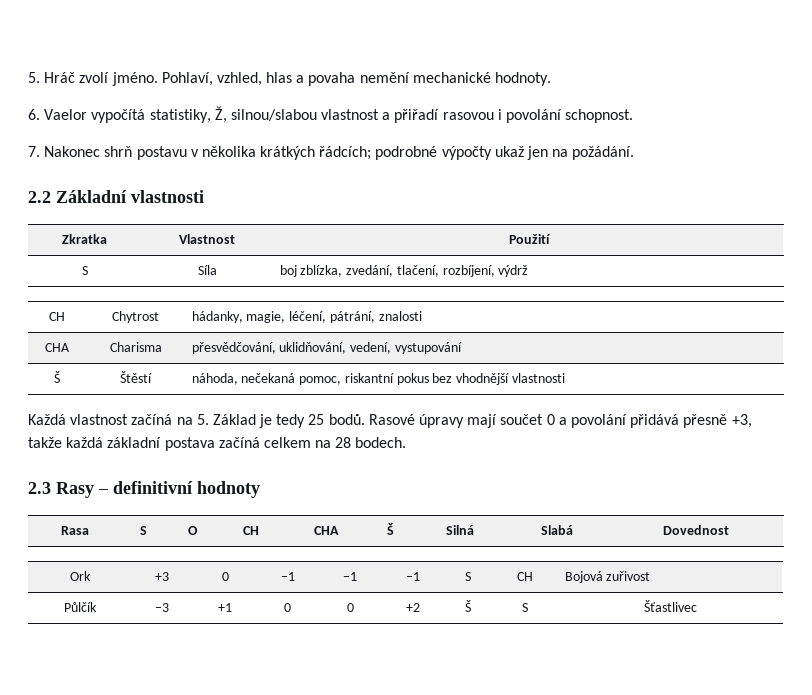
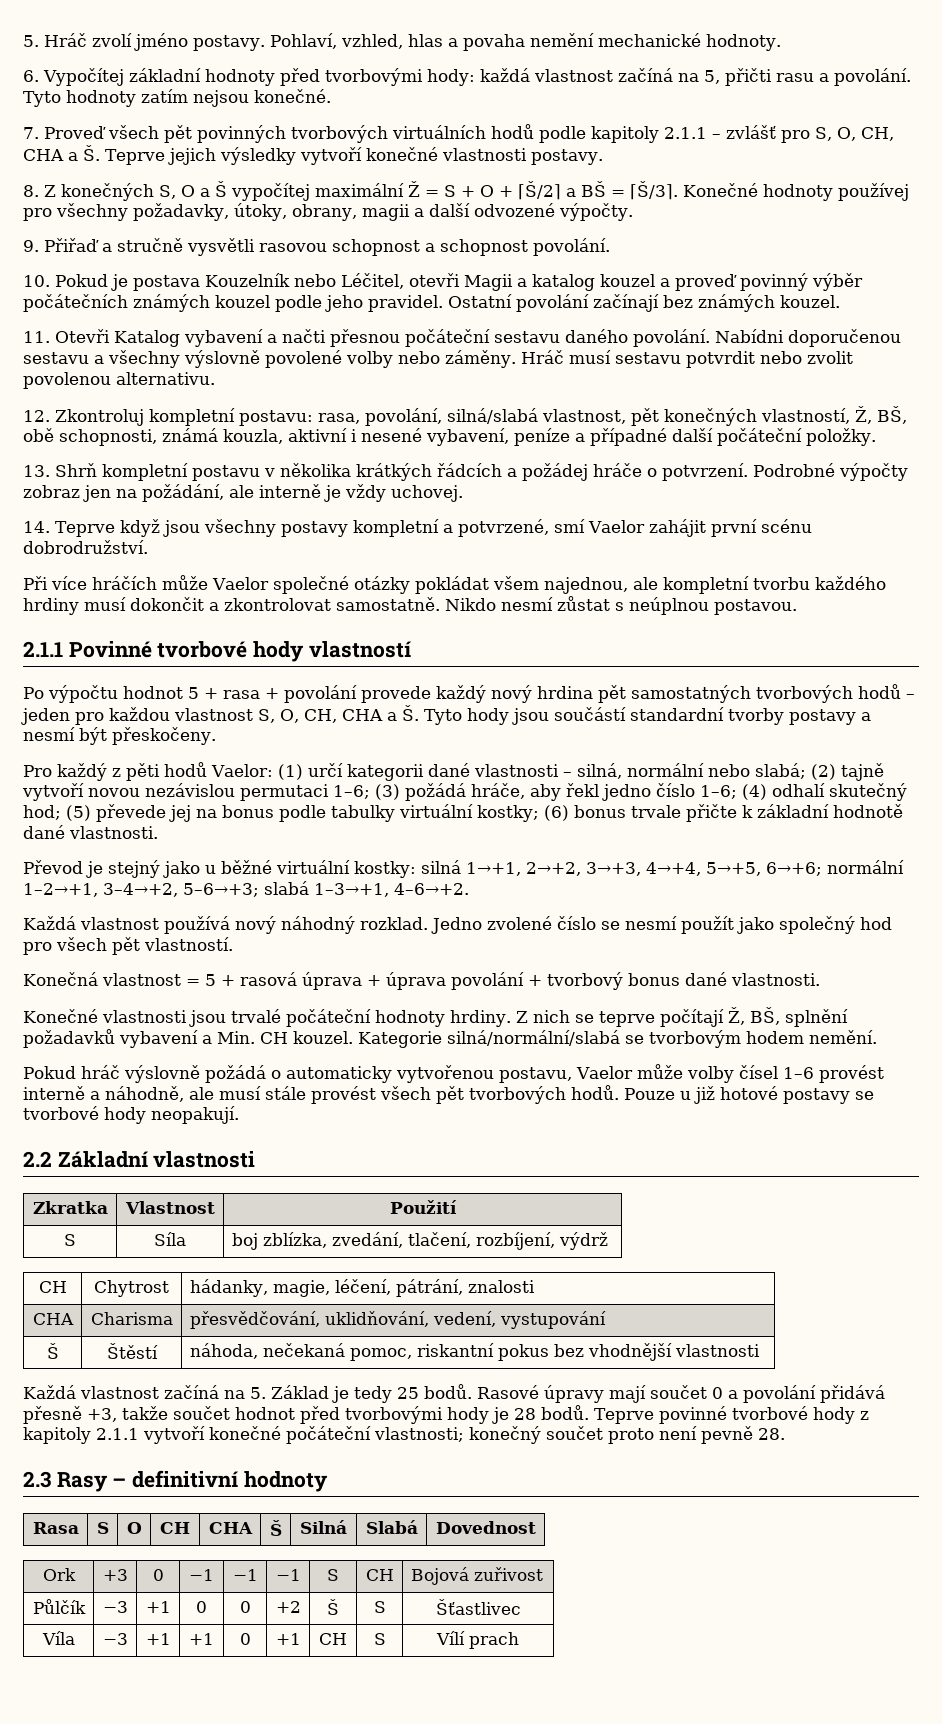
[111,72,158,86] jméno. -> [134,33,265,51] jméno postavy.
[44,106,634,123] [28,146,635,160] Vaelor vypočítá statistiky, Ž, silnou/slabou vlastnost a přiřadí rasovou i povolání schopnost. // 7. Nakonec shrň postavu v několika krátkých řádcích; podrobné výpočty ukaž jen na požádání. -> [43,68,911,86] [23,89,331,107] [23,124,894,143] [23,145,603,165] [23,181,909,201] [23,203,633,221] [23,238,610,256] [23,273,863,291] [23,294,840,312] [23,329,901,347] [23,350,853,368] [23,372,215,389] [23,406,907,426] [23,428,876,446] [23,463,908,481] [23,484,463,502] [23,519,812,537] [23,540,148,554] [23,575,886,594] [23,596,797,615] [23,641,412,662] [23,684,915,703] [21,705,871,725] [23,727,216,745] [23,762,884,781] [22,783,907,801] [23,804,903,822] [23,825,158,839] [23,860,904,878] [23,881,469,897] [23,916,892,934] [23,937,233,955] [23,972,820,990] [23,1007,848,1027] [23,1029,877,1048] [23,1064,884,1083] [23,1085,874,1104] [23,1106,239,1124] Vypočítej základní hodnoty před tvorbovými hody: každá vlastnost začíná na 5, přičti rasu a povolání. Tyto hodnoty zatím nejsou konečné. // 7. Proveď všech pět povinných tvorbových virtuálních hodů podle kapitoly 2.1.1 – zvlášť pro S, O, CH, CHA a Š. Teprve jejich výsledky vytvoří konečné vlastnosti postavy. // 8. Z konečných S, O a Š vypočítej maximální Ž = S + O + ⌈Š/2⌉ a BŠ = ⌈Š/3⌉. Konečné hodnoty používej pro všechny požadavky, útoky, obrany, magii a další odvozené výpočty. // 9. Přiřaď a stručně vysvětli rasovou schopnost a schopnost povolání. // 10. Pokud je postava Kouzelník nebo Léčitel, otevři Magii a katalog kouzel a proveď povinný výběr počátečních známých kouzel podle jeho pravidel. Ostatní povolání začínají bez známých kouzel. // 11. Otevři Katalog vybavení a načti přesnou počáteční sestavu daného povolání. Nabídni doporučenou sestavu a všechny výslovně povolené volby nebo záměny. Hráč musí sestavu potvrdit nebo zvolit povolenou alternativu. // 12. Zkontroluj kompletní postavu: rasa, povolání, silná/slabá vlastnost, pět konečných vlastností, Ž, BŠ, obě schopnosti, známá kouzla, aktivní i nesené vybavení, peníze a případné další počáteční položky. // 13. Shrň kompletní postavu v několika krátkých řádcích a požádej hráče o potvrzení. Podrobné výpočty zobraz jen na požádání, ale interně je vždy uchovej. // 14. Teprve když jsou všechny postavy kompletní a potvrzené, smí Vaelor zahájit první scénu dobrodružství. // Při více hráčích může Vaelor společné otázky pokládat všem najednou, ale kompletní tvorbu každého hrdiny musí dokončit a zkontrolovat samostatně. Nikdo nesmí zůstat s neúplnou postavou. // 2.1.1 Povinné tvorbové hody vlastností // Po výpočtu hodnot 5 + rasa + povolání provede každý nový hrdina pět samostatných tvorbových hodů – jeden pro každou vlastnost S, O, CH, CHA a Š. Tyto hody jsou součástí standardní tvorby postavy a nesmí být přeskočeny. // Pro každý z pěti hodů Vaelor: (1) určí kategorii dané vlastnosti – silná, normální nebo slabá; (2) tajně vytvoří novou nezávislou permutaci 1–6; (3) požádá hráče, aby řekl jedno číslo 1–6; (4) odhalí skutečný hod; (5) převede jej na bonus podle tabulky virtuální kostky; (6) bonus trvale přičte k základní hodnotě dané vlastnosti. // Převod je stejný jako u běžné virtuální kostky: silná 1→+1, 2→+2, 3→+3, 4→+4, 5→+5, 6→+6; normální 1–2→+1, 3–4→+2, 5–6→+3; slabá 1–3→+1, 4–6→+2. // Každá vlastnost používá nový náhodný rozklad. Jedno zvolené číslo se nesmí použít jako společný hod pro všech pět vlastností. // Konečná vlastnost = 5 + rasová úprava + úprava povolání + tvorbový bonus dané vlastnosti. // Konečné vlastnosti jsou trvalé počáteční hodnoty hrdiny. Z nich se teprve počítají Ž, BŠ, splnění požadavků vybavení a Min. CH kouzel. Kategorie silná/normální/slabá se tvorbovým hodem nemění. // Pokud hráč výslovně požádá o automaticky vytvořenou postavu, Vaelor může volby čísel 1–6 provést interně a náhodně, ale musí stále provést všech pět tvorbových hodů. Pouze u již hotové postavy se tvorbové hody neopakují.
[66,437,407,451] každá základní postava začíná celkem na 28 bodech. -> [173,1405,869,1424] [23,1426,785,1444] součet hodnot před tvorbovými hody je 28 bodů. Teprve povinné tvorbové hody z kapitoly 2.1.1 vytvoří konečné počáteční vlastnosti; konečný součet proto není pevně 28.
(697, 606) none -> [41,1631,75,1645] [102,1633,128,1645] [145,1633,171,1645] [189,1633,214,1645] [239,1633,251,1645] [275,1633,301,1645] [319,1633,347,1645] [373,1633,386,1645] [436,1631,519,1649] // Víla | −3 | +1 | +1 | 0 | +1 | CH | S | Vílí prach

